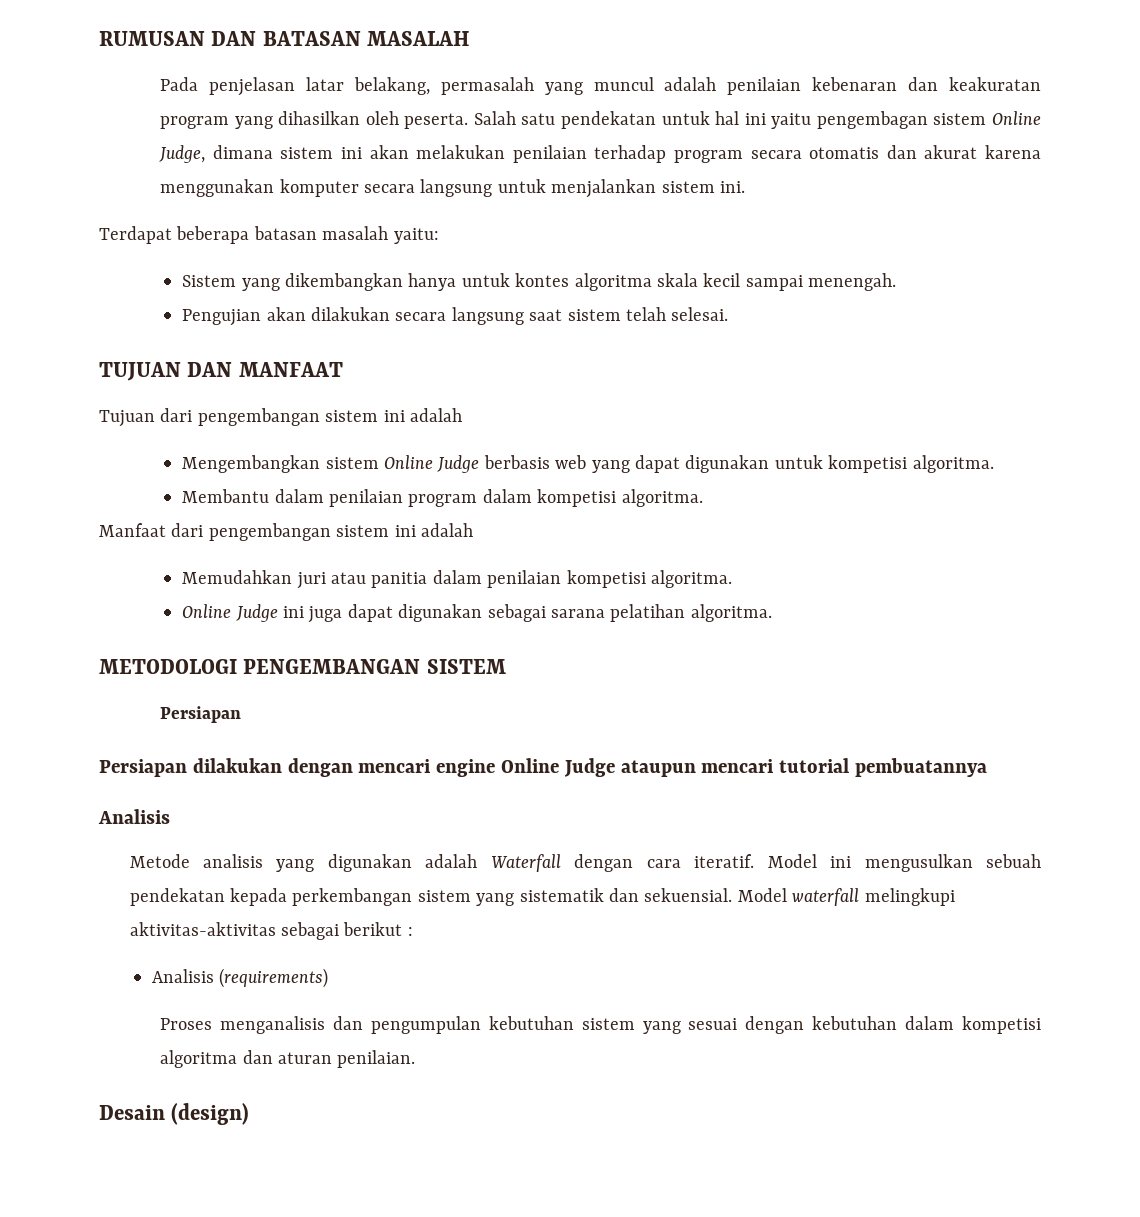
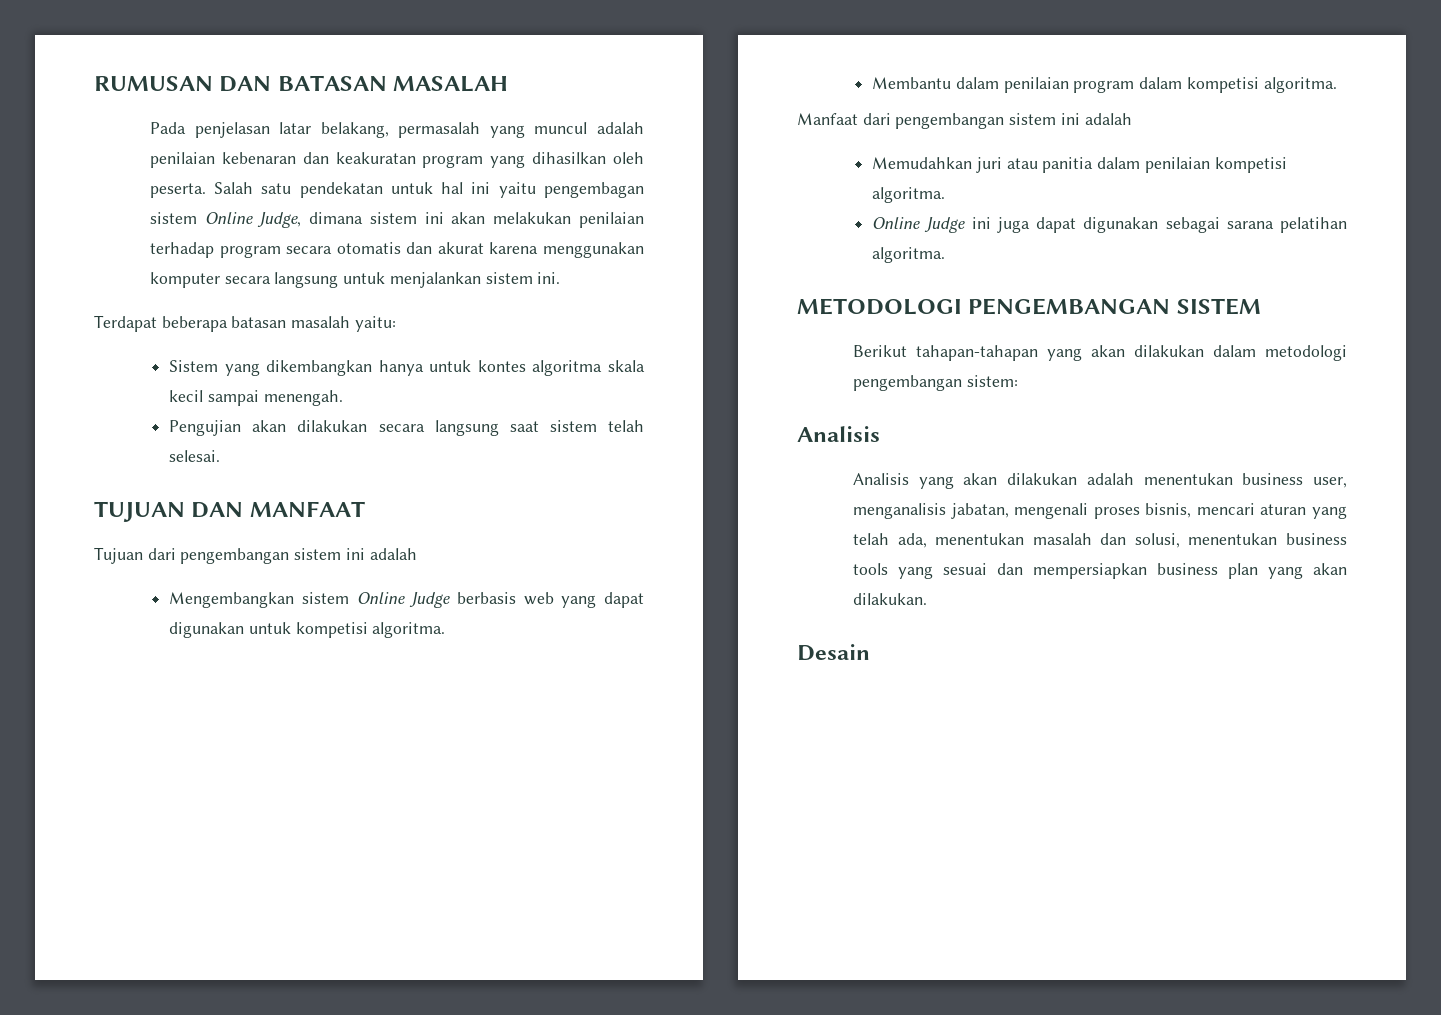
[160,706,242,723] [99,758,988,777] [98,809,170,824] [129,854,1041,872] [129,888,955,906] [129,922,413,940] [151,968,328,988] [160,1016,1042,1034] [160,1050,416,1068] Persiapan // Persiapan dilakukan dengan mencari engine Online Judge ataupun mencari tutorial pembuatannya // Analisis // Metode analisis yang digunakan adalah Waterfall dengan cara iteratif. Model ini mengusulkan sebuah pendekatan kepada perkembangan sistem yang sistematik dan sekuensial. Model waterfall melingkupi aktivitas-aktivitas sebagai berikut : // Analisis (requirements) // Proses menganalisis dan pengumpulan kebutuhan sistem yang sesuai dengan kebutuhan dalam kompetisi algoritma dan aturan penilaian. -> [852,345,1347,361] [852,375,1018,391] [797,426,880,442] [852,473,1347,489] [852,503,1347,519] [852,533,1347,548] [852,563,1347,579] [852,593,927,605] Berikut tahapan-tahapan yang akan dilakukan dalam metodologi pengembangan sistem: // Analisis // Analisis yang akan dilakukan adalah menentukan business user, menganalisis jabatan, mengenali proses bisnis, mencari aturan yang telah ada, menentukan masalah dan solusi, menentukan business tools yang sesuai dan mempersiapkan business plan yang akan dilakukan.
[171,1103,250,1125] (design) -> (870, 652) none

